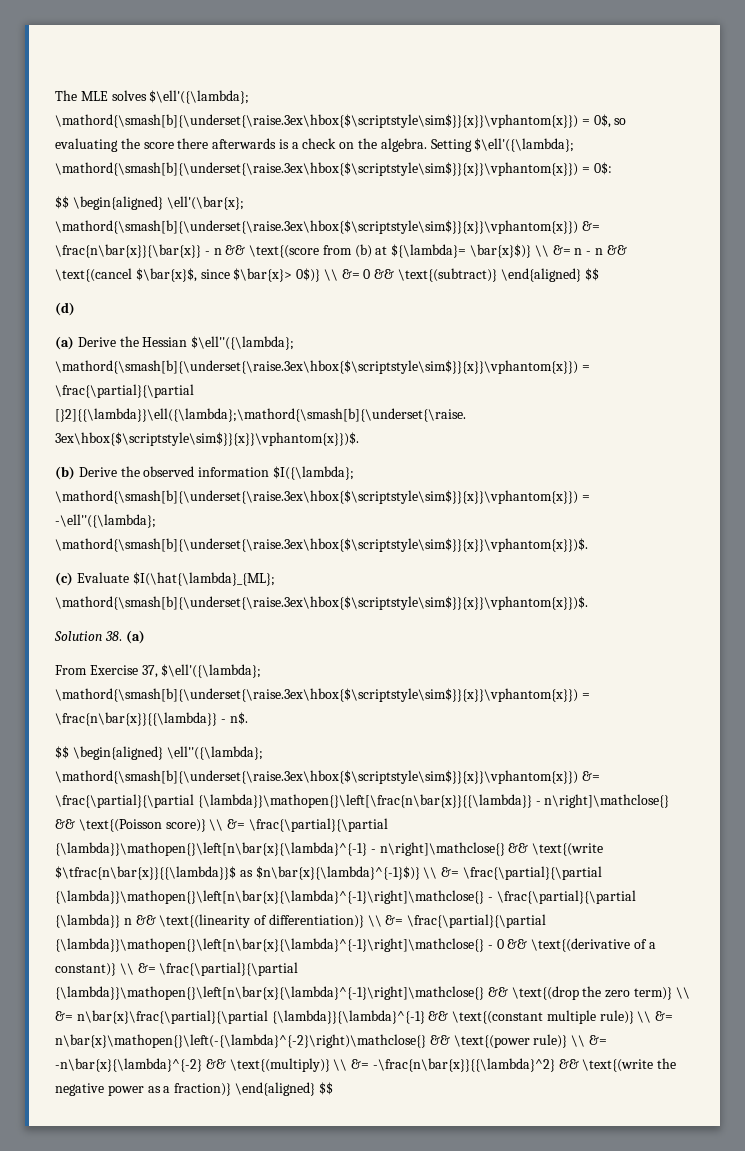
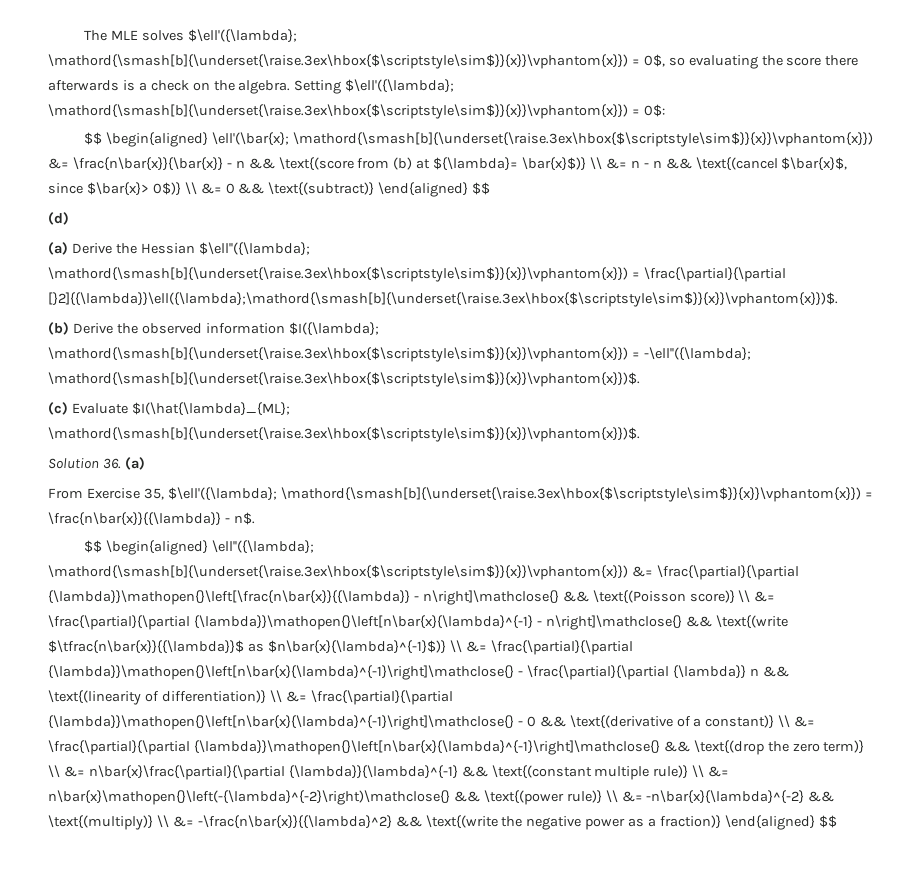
[104,631,122,641] 38. -> [102,458,121,469] 36.
[141,665,158,678] 37, -> [143,488,164,500] 35,

